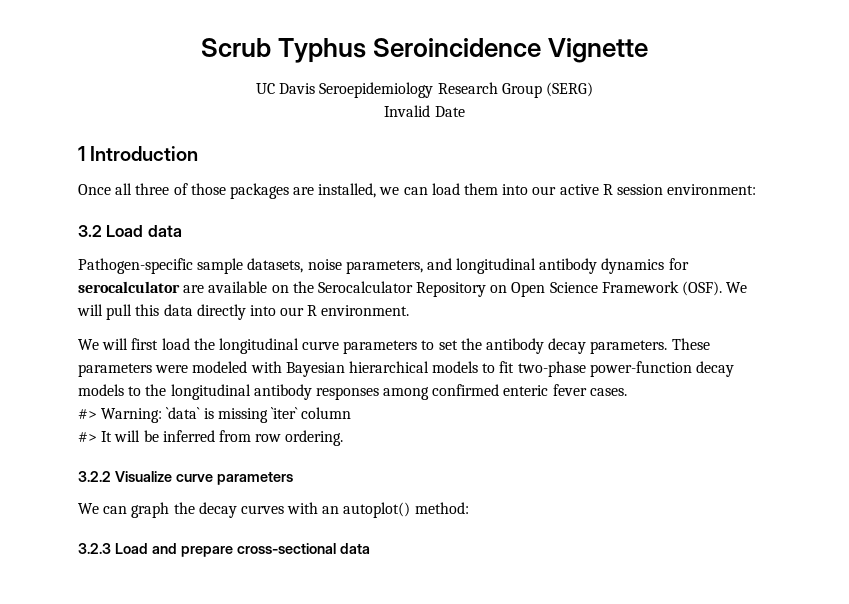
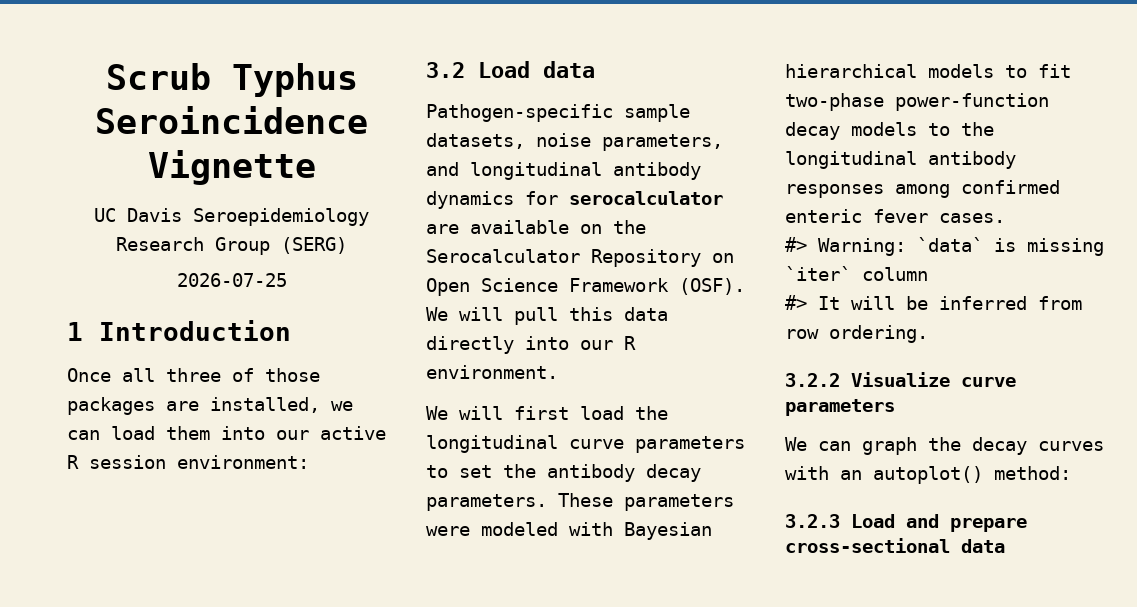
[384,105,465,117] Invalid Date -> [176,273,287,287] 2026-07-25

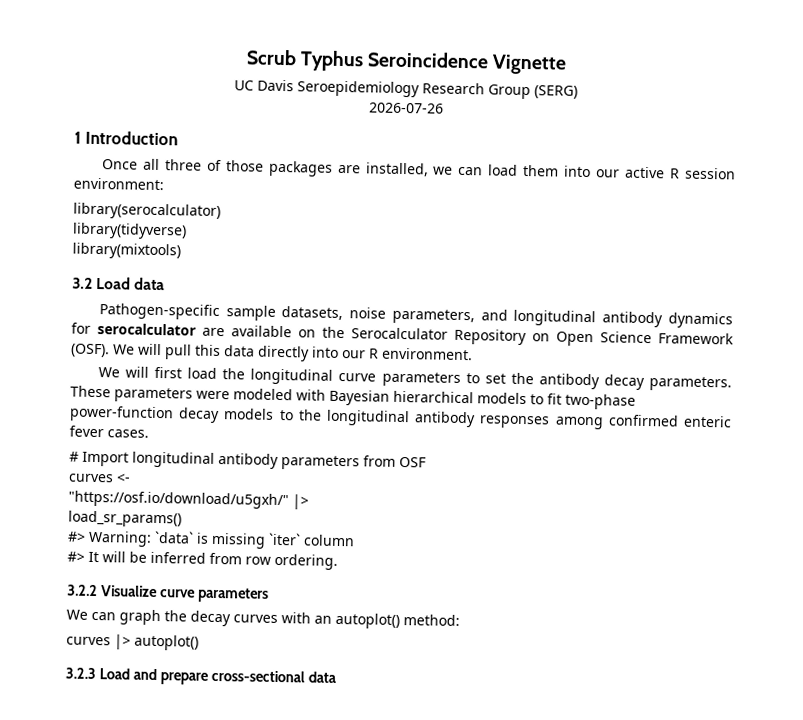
[176,273,287,287] 2026-07-25 -> [368,102,444,114] 2026-07-26
(309, 462) none -> [73,202,221,221] [72,222,187,240] [72,242,181,260] // library(serocalculator) // library(tidyverse) // library(mixtools)
(1005, 218) none -> [69,451,426,471] [68,473,131,483] [68,490,309,510] [68,510,182,528] // # Import longitudinal antibody parameters from OSF // curves <- // "https://osf.io/download/u5gxh/" |> // load_sr_params()
(1071, 473) none -> [66,634,199,651] // curves |> autoplot()

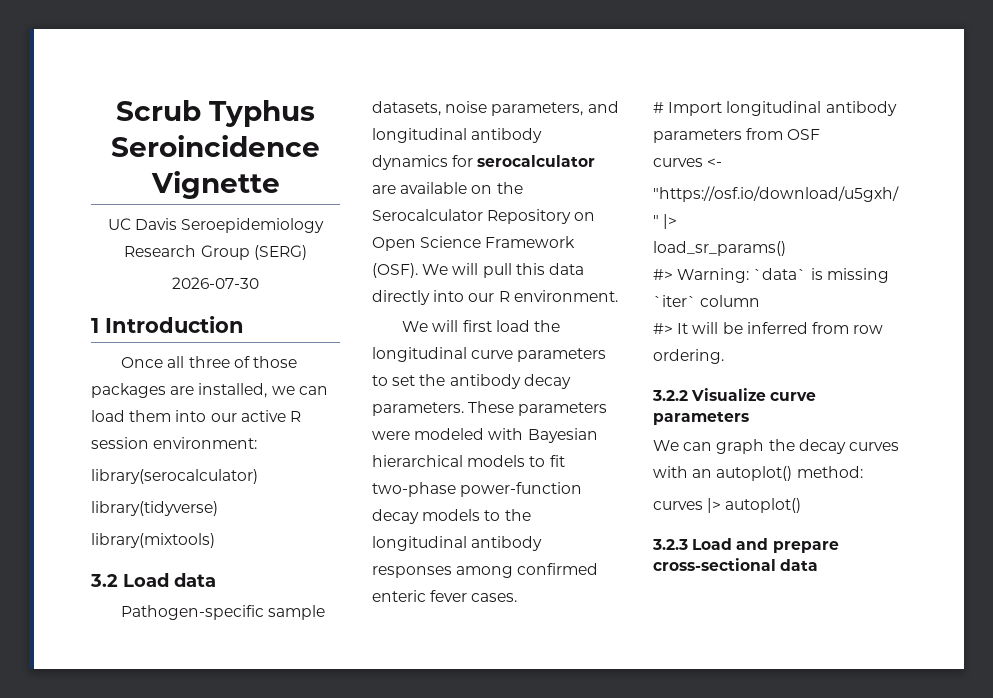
[368,102,444,114] 2026-07-26 -> [172,277,259,289] 2026-07-30

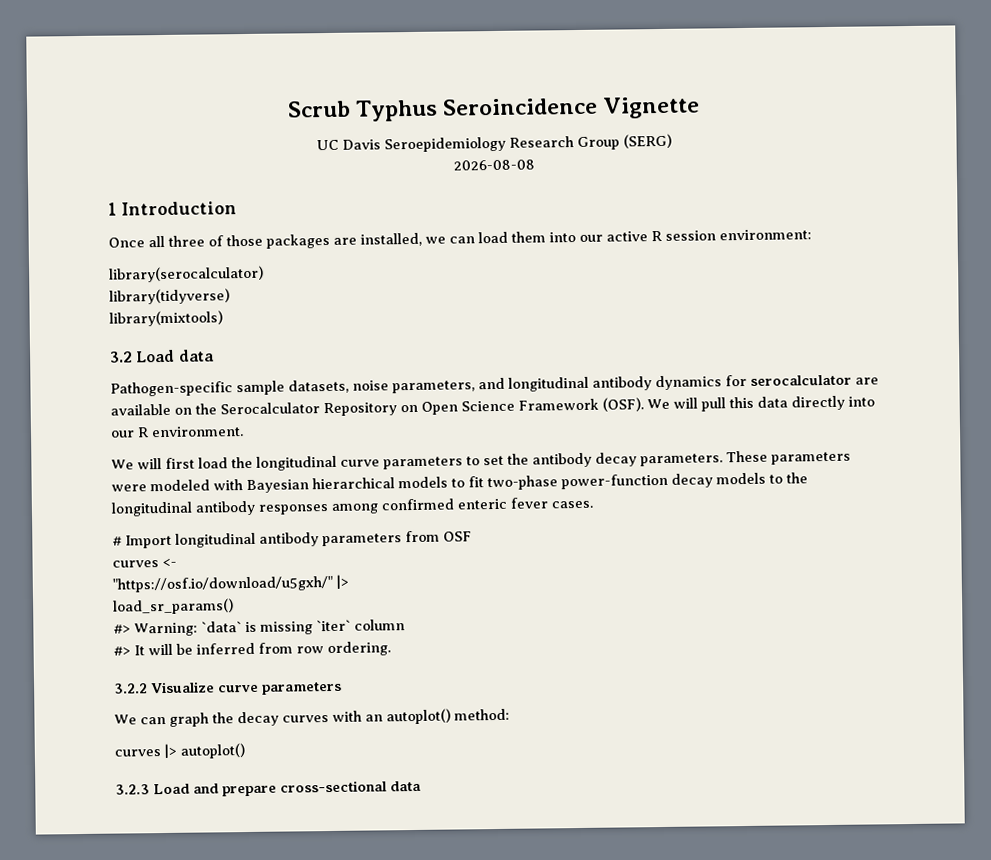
[172,277,259,289] 2026-07-30 -> [453,159,535,171] 2026-08-08

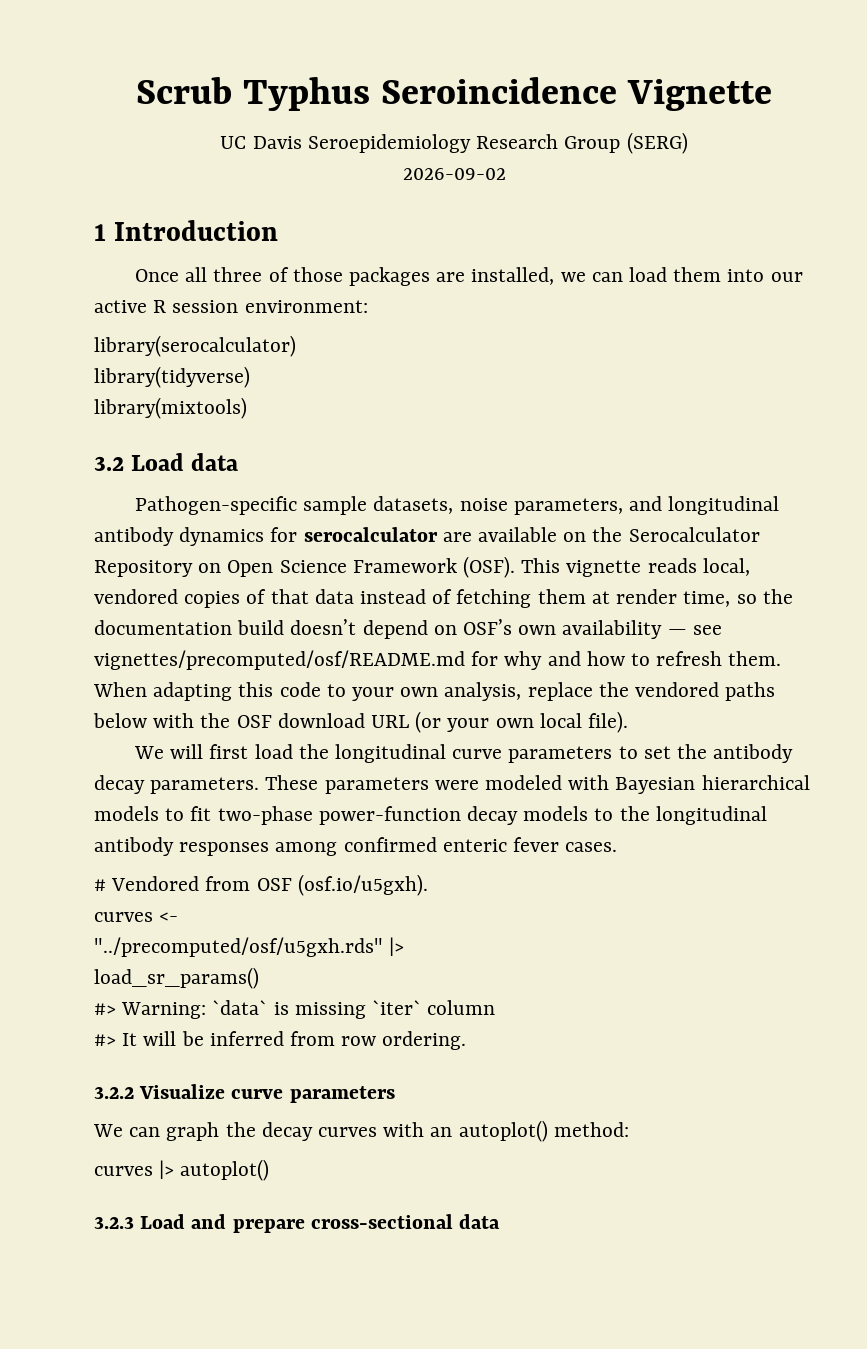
[453,159,535,171] 2026-08-08 -> [402,168,506,180] 2026-09-02
[647,395,875,412] [110,426,244,438] We will pull this data directly into our R environment. -> [521,558,750,577] [94,589,793,608] [94,619,722,639] [94,650,782,670] [93,682,776,701] [93,711,629,733] This vignette reads local, vendored copies of that data instead of fetching them at render time, so the documentation build doesn’t depend on OSF’s own availability — see vignettes/precomputed/osf/README.md for why and how to refresh them. When adapting this code to your own analysis, replace the vendored paths below with the OSF download URL (or your own local file).
[125,532,402,549] Import longitudinal antibody parameters -> [111,876,200,891] Vendored
(472, 536) none -> [297,874,428,896] (osf.io/u5gxh).
[112,575,333,593] "https://osf.io/download/u5gxh/" -> [94,937,383,957] "../precomputed/osf/u5gxh.rds"

